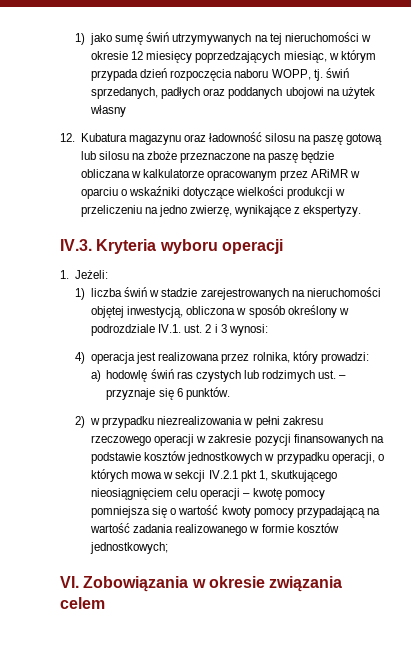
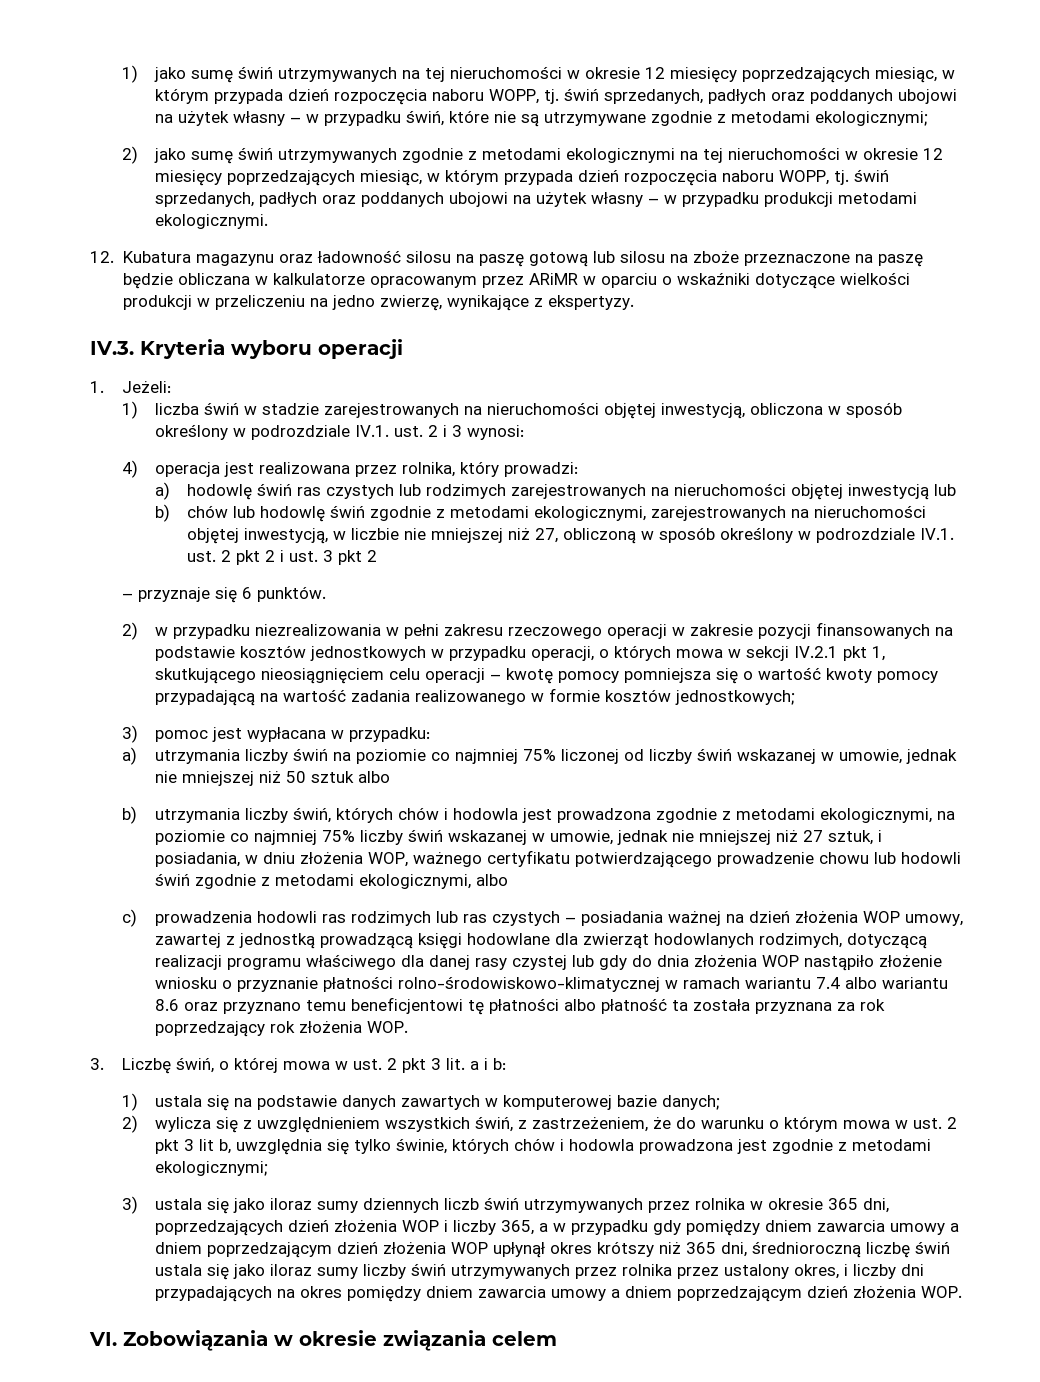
(127, 111) none -> [289,110,928,127] [122,146,943,164] [154,169,889,186] [154,192,917,207] [154,214,268,229] – w przypadku świń, które nie są utrzymywane zgodnie z metodami ekologicznymi; // 2) jako sumę świń utrzymywanych zgodnie z metodami ekologicznymi na tej nieruchomości w okresie 12 miesięcy poprzedzających miesiąc, w którym przypada dzień rozpoczęcia naboru WOPP, tj. świń sprzedanych, padłych oraz poddanych ubojowi na użytek własny – w przypadku produkcji metodami ekologicznymi.
[318,370,337,379] ust. -> [511,483,957,500] [154,504,927,522] [187,527,955,544] [187,550,378,565] zarejestrowanych na nieruchomości objętej inwestycją lub // b) chów lub hodowlę świń zgodnie z metodami ekologicznymi, zarejestrowanych na nieruchomości objętej inwestycją, w liczbie nie mniejszej niż 27, obliczoną w sposób określony w podrozdziale IV.1. ust. 2 pkt 2 i ust. 3 pkt 2 //
(169, 548) none -> [122,725,430,743] [122,747,957,765] [154,771,390,786] [122,806,955,824] [154,829,882,845] [154,850,961,868] [154,873,508,889] [122,909,963,927] [154,933,927,949] [154,954,942,971] [154,976,948,992] [154,997,885,1015] [154,1021,408,1037] [90,1057,507,1074] [122,1093,720,1111] [122,1115,957,1133] [154,1138,931,1155] [154,1161,268,1176] [122,1196,889,1214] [154,1220,959,1236] [154,1241,950,1258] [154,1263,924,1280] [154,1286,962,1302] // 3) pomoc jest wypłacana w przypadku: // a) utrzymania liczby świń na poziomie co najmniej 75% liczonej od liczby świń wskazanej w umowie, jednak nie mniejszej niż 50 sztuk albo // b) utrzymania liczby świń, których chów i hodowla jest prowadzona zgodnie z metodami ekologicznymi, na poziomie co najmniej 75% liczby świń wskazanej w umowie, jednak nie mniejszej niż 27 sztuk, i posiadania, w dniu złożenia WOP, ważnego certyfikatu potwierdzającego prowadzenie chowu lub hodowli świń zgodnie z metodami ekologicznymi, albo // c) prowadzenia hodowli ras rodzimych lub ras czystych – posiadania ważnej na dzień złożenia WOP umowy, zawartej z jednostką prowadzącą księgi hodowlane dla zwierząt hodowlanych rodzimych, dotyczącą realizacji programu właściwego dla danej rasy czystej lub gdy do dnia złożenia WOP nastąpiło złożenie wniosku o przyznanie płatności rolno-środowiskowo-klimatycznej w ramach wariantu 7.4 albo wariantu 8.6 oraz przyznano temu beneficjentowi tę płatności albo płatność ta została przyznana za rok poprzedzający rok złożenia WOP. // 3. Liczbę świń, o której mowa w ust. 2 pkt 3 lit. a i b: // 1) ustala się na podstawie danych zawartych w komputerowej bazie danych; // 2) wylicza się z uwzględnieniem wszystkich świń, z zastrzeżeniem, że do warunku o którym mowa w ust. 2 pkt 3 lit b, uwzględnia się tylko świnie, których chów i hodowla prowadzona jest zgodnie z metodami ekologicznymi; // 3) ustala się jako iloraz sumy dziennych liczb świń utrzymywanych przez rolnika w okresie 365 dni, poprzedzających dzień złożenia WOP i liczby 365, a w przypadku gdy pomiędzy dniem zawarcia umowy a dniem poprzedzającym dzień złożenia WOP upłynął okres krótszy niż 365 dni, średnioroczną liczbę świń ustala się jako iloraz sumy liczby świń utrzymywanych przez rolnika przez ustalony okres, i liczby dni przypadających na okres pomiędzy dniem zawarcia umowy a dniem poprzedzającym dzień złożenia WOP.

